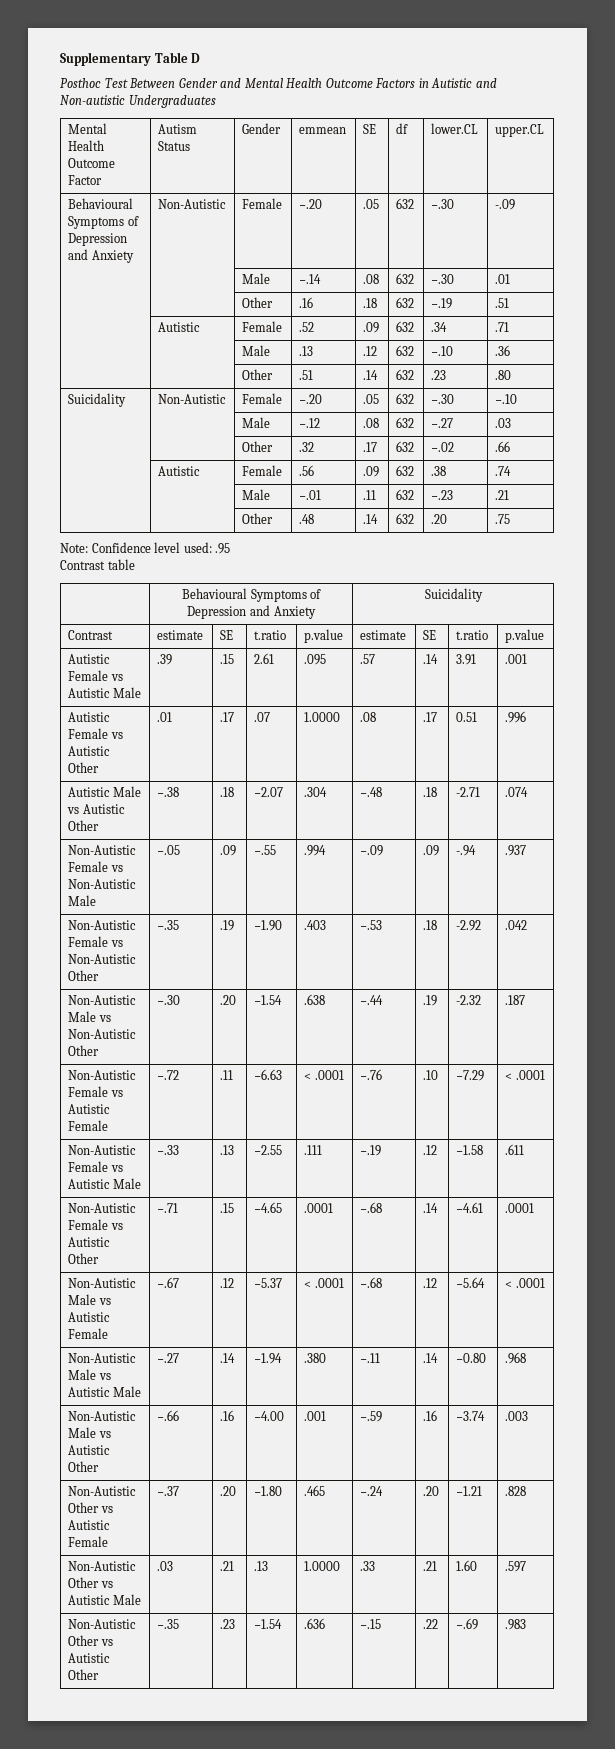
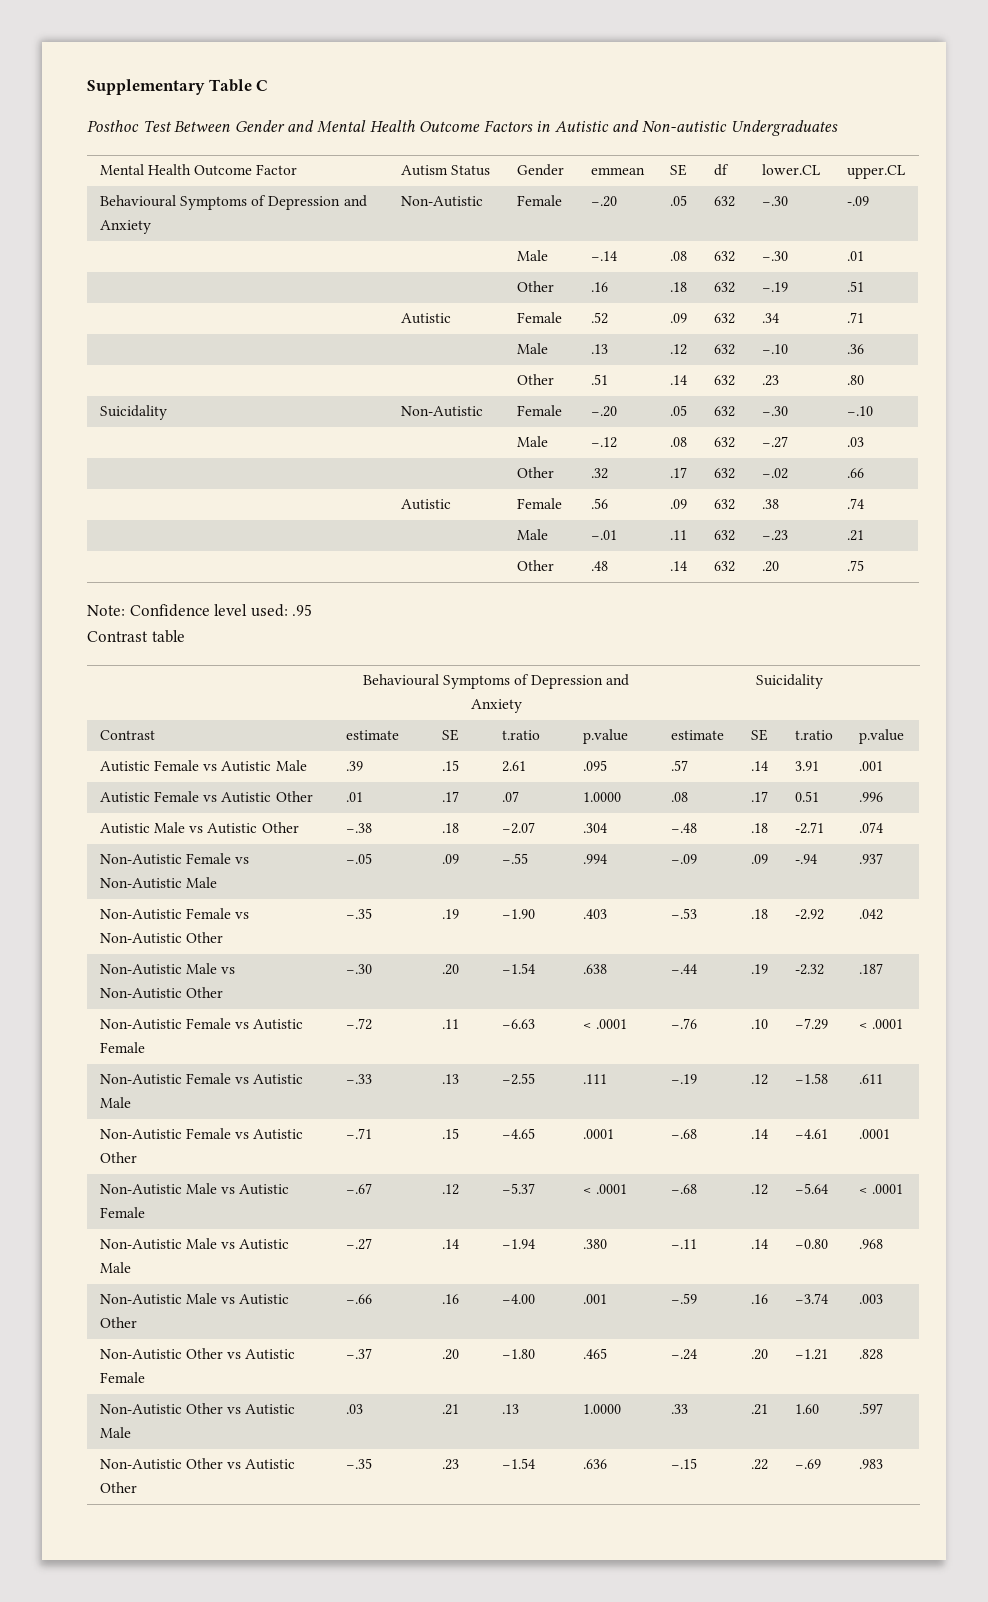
[191,53,201,63] D -> [256,80,269,91] C

